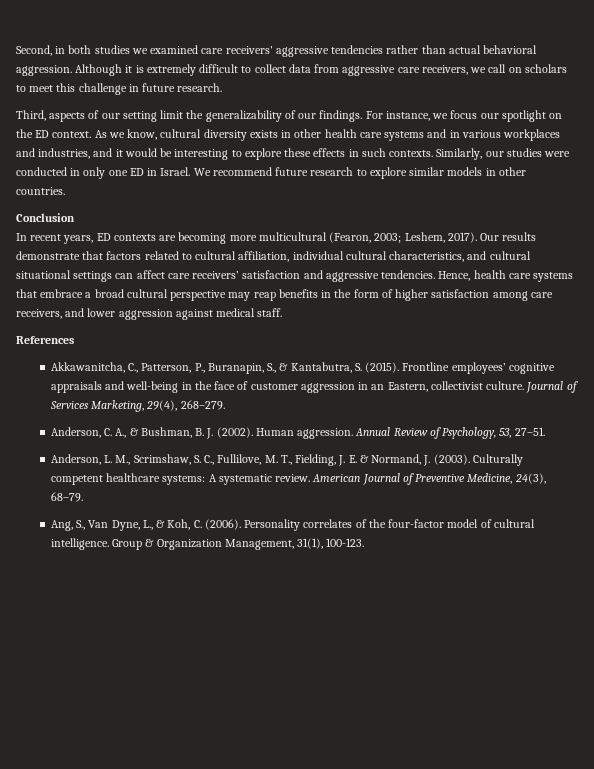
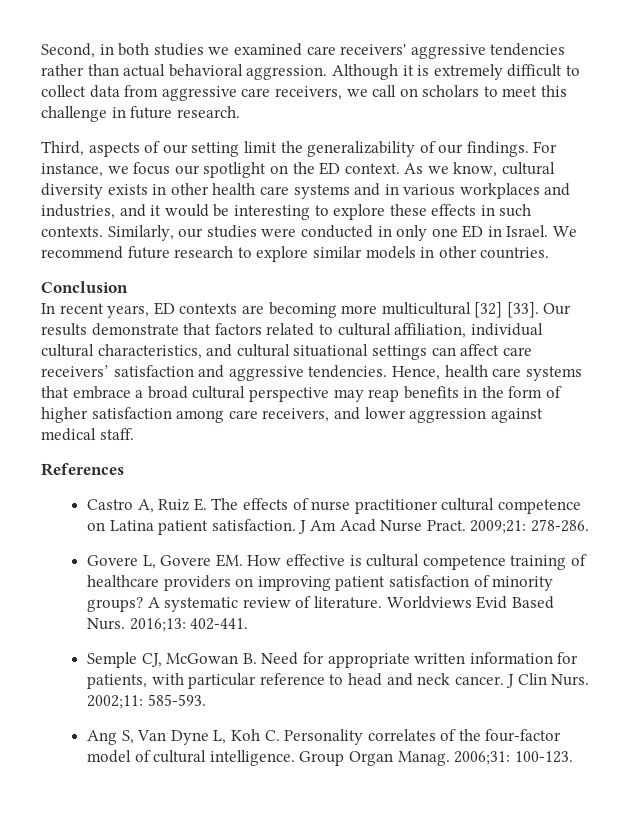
[329,232,477,243] (Fearon, 2003; Leshem, 2017). -> [474,302,539,318] [32] [33].
[50,362,555,374] [50,381,578,393] [49,400,225,412] [50,427,545,439] [50,454,523,466] [50,473,546,485] [50,492,83,502] [50,519,241,531] Akkawanitcha, C., Patterson, P., Buranapin, S., & Kantabutra, S. (2015). Frontline employees’ cognitive appraisals and well-being in the face of customer aggression in an Eastern, collectivist culture. Journal of Services Marketing, 29(4), 268–279. // Anderson, C. A., & Bushman, B. J. (2002). Human aggression. Annual Review of Psychology, 53, 27–51. // Anderson, L. M., Scrimshaw, S. C., Fullilove, M. T., Fielding, J. E. & Normand, J. (2003). Culturally competent healthcare systems: A systematic review. American Journal of Preventive Medicine, 24(3), 68–79. // Ang, S., Van Dyne, L., & Koh, C. (2006). -> [86,498,581,514] [86,519,589,535] [86,554,587,570] [86,575,554,591] [86,596,554,612] [86,618,249,632] [86,652,579,668] [86,673,590,689] [86,694,206,709] [86,729,280,745] Castro A, Ruiz E. The effects of nurse practitioner cultural competence on Latina patient satisfaction. J Am Acad Nurse Pract. 2009;21: 278-286. // Govere L, Govere EM. How effective is cultural competence training of healthcare providers on improving patient satisfaction of minority groups? A systematic review of literature. Worldviews Evid Based Nurs. 2016;13: 402-441. // Semple CJ, McGowan B. Need for appropriate written information for patients, with particular reference to head and neck cancer. J Clin Nurs. 2002;11: 585-593. // Ang S, Van Dyne L, Koh C.
[145,538,324,550] & Organization Management, 31(1), -> [348,751,511,766] Organ Manag. 2006;31:

